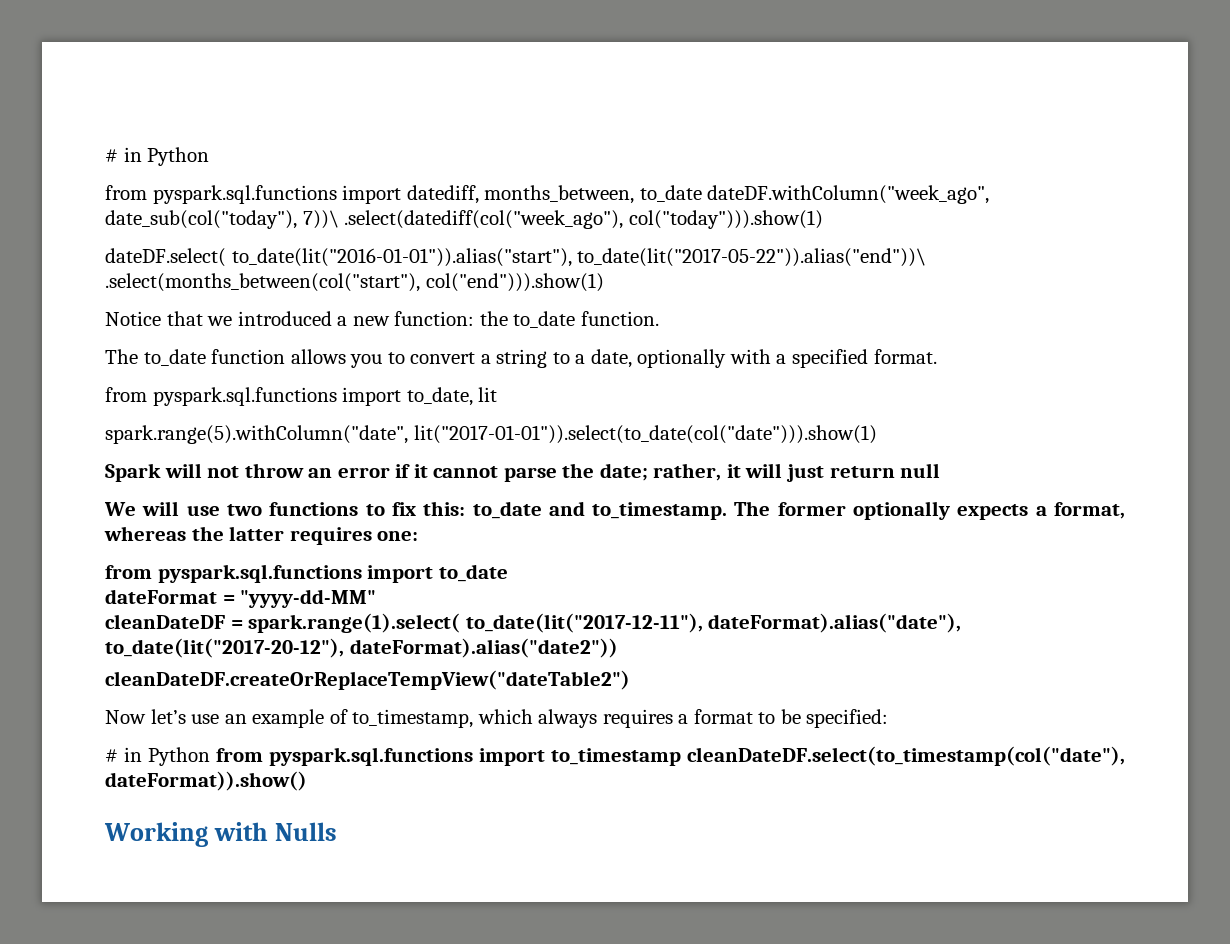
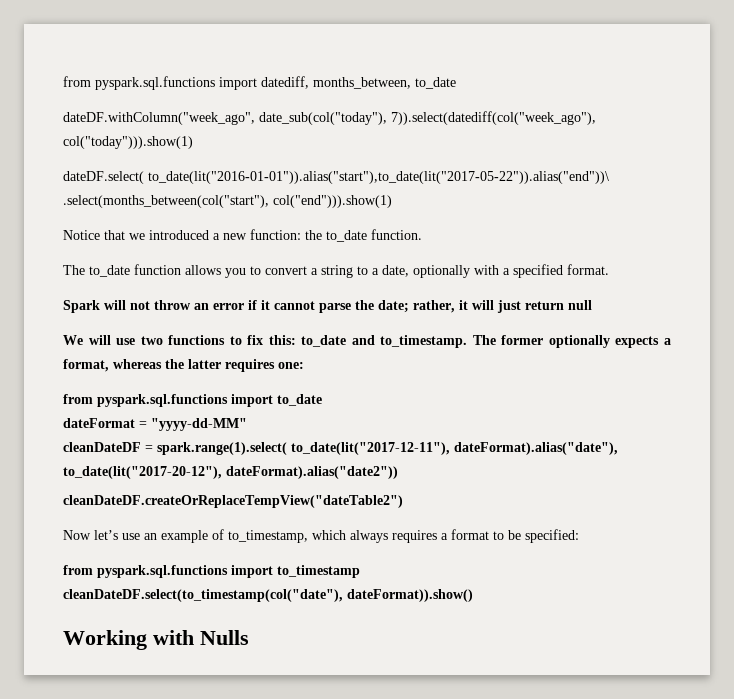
[105,147,210,166] # in Python // -> (63, 81) none
(702, 193) none -> (456, 83) //
[302,210,624,229] 7))\ .select(datediff(col("week_ago"), -> [391,111,596,125] 7)).select(datediff(col("week_ago"),
[231,248,927,267] to_date(lit("2016-01-01")).alias("start"), to_date(lit("2017-05-22")).alias("end"))\ -> [148,171,609,184] to_date(lit("2016-01-01")).alias("start"),to_date(lit("2017-05-22")).alias("end"))\
[105,387,498,406] [105,425,877,444] // from pyspark.sql.functions import to_date, lit // spark.range(5).withColumn("date", lit("2017-01-01")).select(to_date(col("date"))).show(1) -> (609, 269) none
[105,747,210,766] # in Python -> (579, 536) none
(681, 757) none -> (360, 571) //

